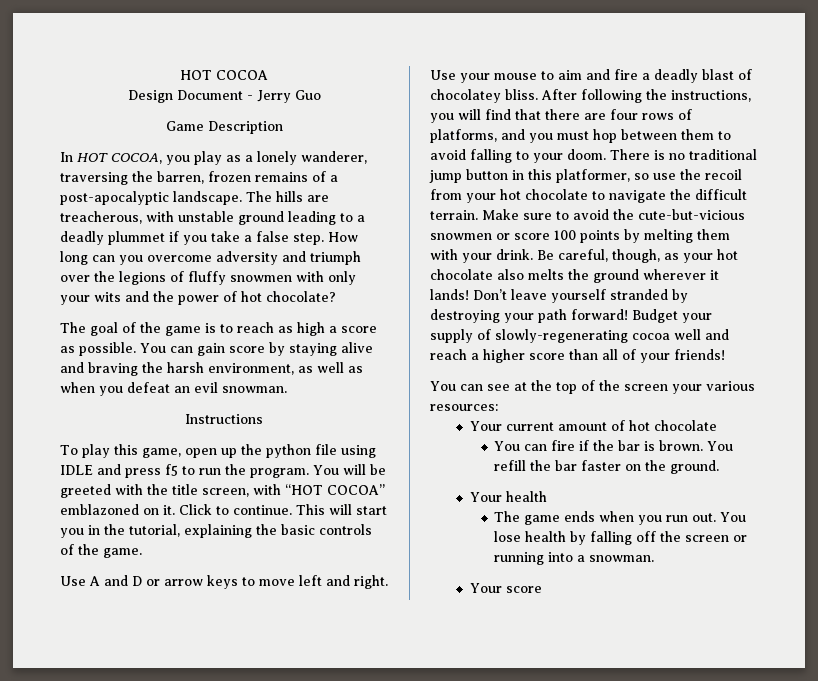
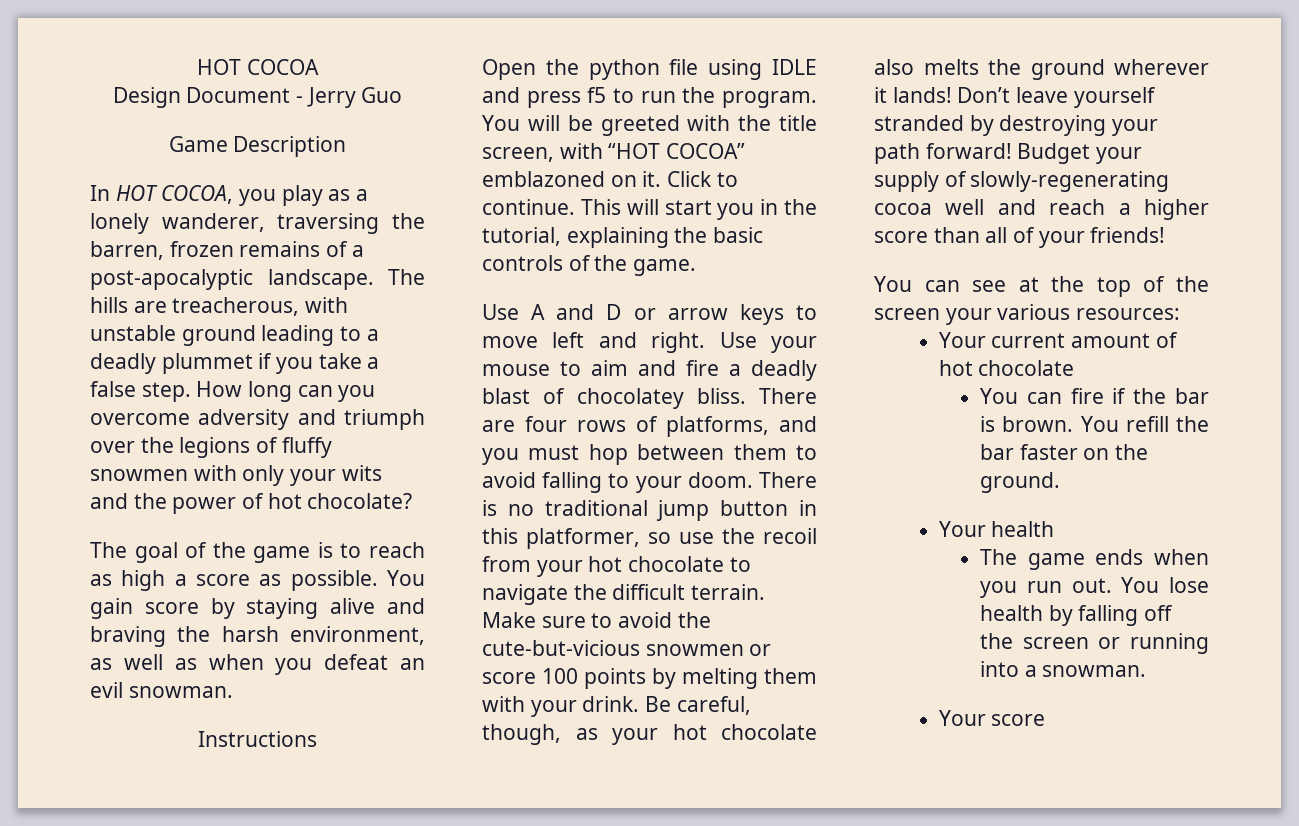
[170,346,193,353] can -> (426, 578) none
[60,444,237,458] To play this game, open up -> [482,59,536,80] Open
[541,89,751,103] [430,109,580,123] After following the instructions, you will find that there -> [759,388,817,404] There

